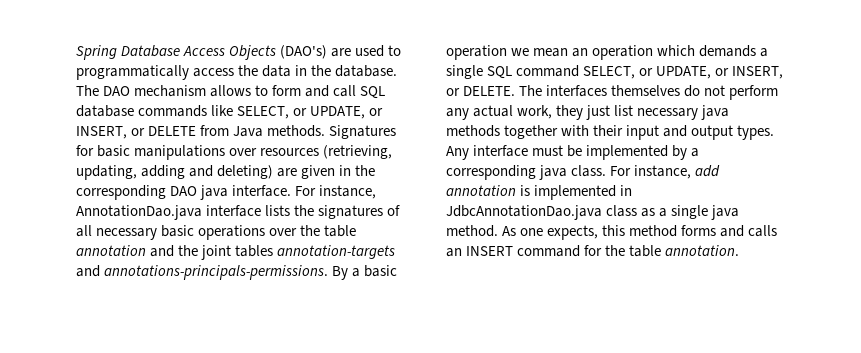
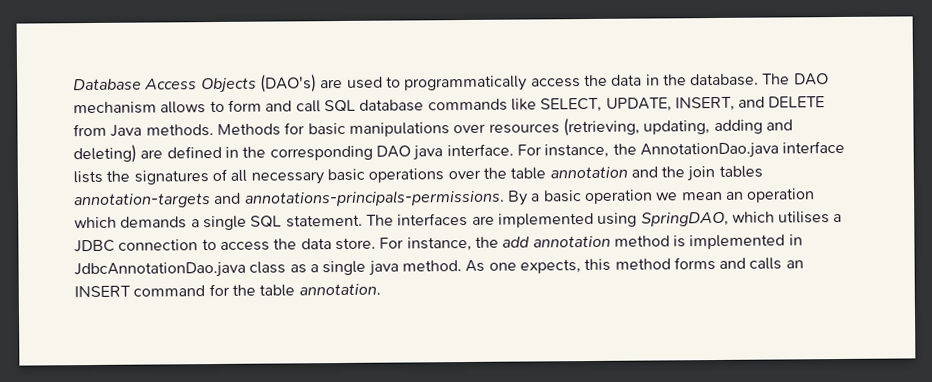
[76,45,117,60] Spring -> (73, 84) none
[293,106,384,119] [76,126,146,139] or UPDATE, or INSERT, or -> [605,96,766,112] UPDATE, INSERT, and
[329,125,397,139] Signatures -> [216,123,281,137] Methods
[301,165,336,179] given -> [166,145,222,159] defined
(377, 192) none -> [612,143,637,155] the
[201,245,232,260] joint -> [686,165,716,182] join
[516,65,784,79] [446,85,779,100] [446,105,730,120] [446,125,775,140] [446,145,700,160] [446,165,692,180] command SELECT, or UPDATE, or INSERT, or DELETE. The interfaces themselves do not perform any actual work, they just list necessary java methods together with their input and output types. Any interface must be implemented by a corresponding java class. For instance, -> [285,211,843,228] [74,236,499,253] statement. The interfaces are implemented using SpringDAO, which utilises a JDBC connection to access the data store. For instance, the
(516, 190) none -> [613,235,670,247] method

